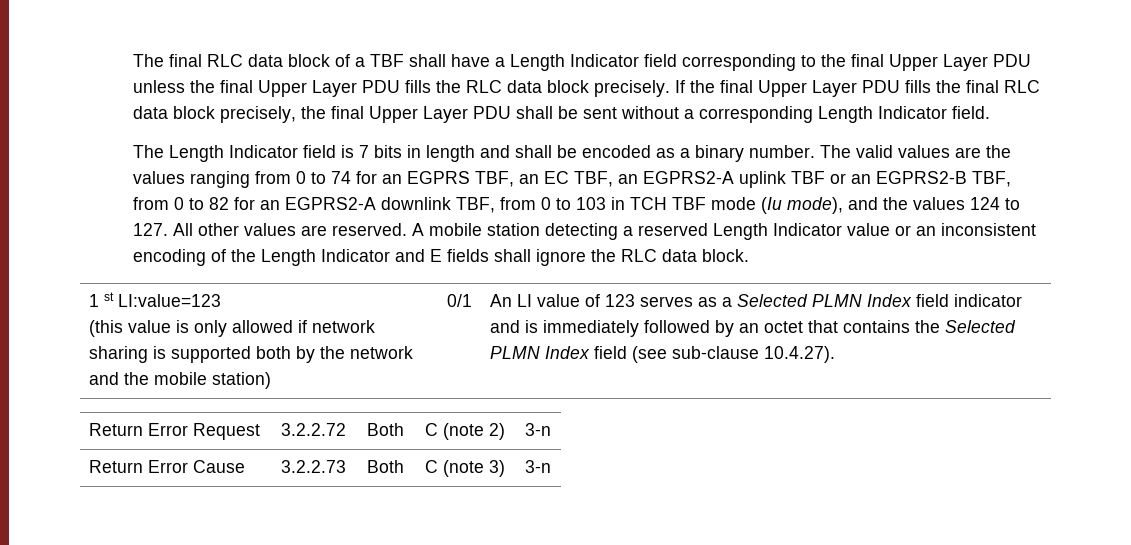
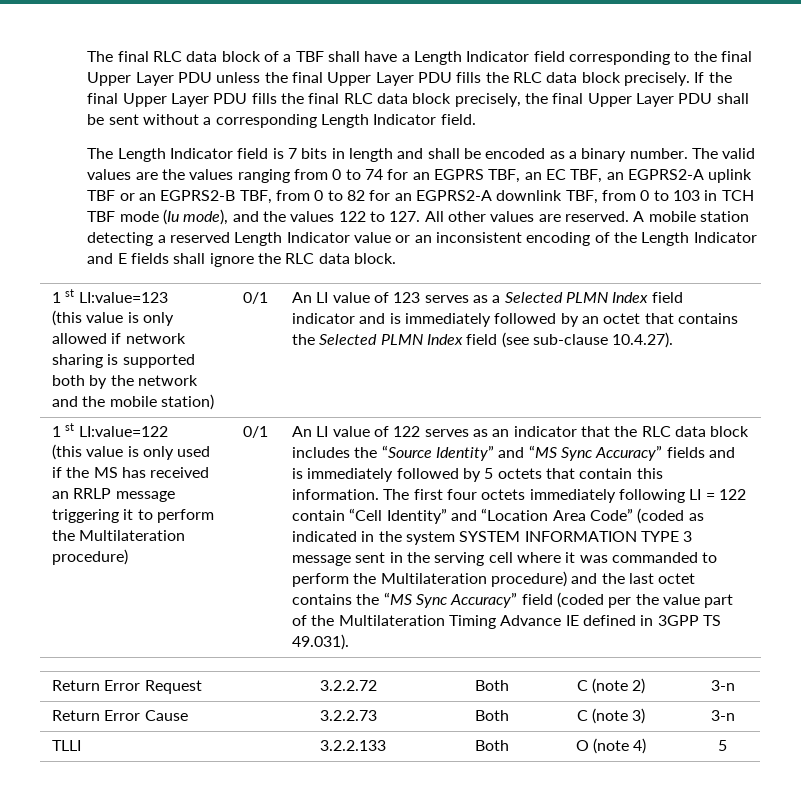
[970,197,1001,210] 124 -> [338,211,366,222] 122
(836, 354) none -> [52,423,168,437] [52,444,211,460] [52,467,210,478] [52,488,175,502] [52,509,215,523] [52,530,186,541] [52,549,129,565] [243,426,268,438] [292,426,750,437] [292,445,735,461] [292,468,663,482] [292,489,746,503] [292,508,704,524] [292,531,693,545] [292,552,718,566] [292,571,696,587] [292,592,734,608] [292,615,721,629] [292,634,350,650] // 1 st LI:value=122 // (this value is only used if the MS has received an RRLP message triggering it to perform the Multilateration procedure) | 0/1 | An LI value of 122 serves as an indicator that the RLC data block includes the “Source Identity” and “MS Sync Accuracy” fields and is immediately followed by 5 octets that contain this information. The first four octets immediately following LI = 122 contain “Cell Identity” and “Location Area Code” (coded as indicated in the system SYSTEM INFORMATION TYPE 3 message sent in the serving cell where it was commanded to perform the Multilateration procedure) and the last octet contains the “MS Sync Accuracy” field (coded per the value part of the Multilateration Timing Advance IE defined in 3GPP TS 49.031).
(551, 466) none -> [52,740,82,751] [320,740,387,751] [474,740,509,751] [575,738,647,754] [718,740,727,751] // TLLI | 3.2.2.133 | Both | O (note 4) | 5

